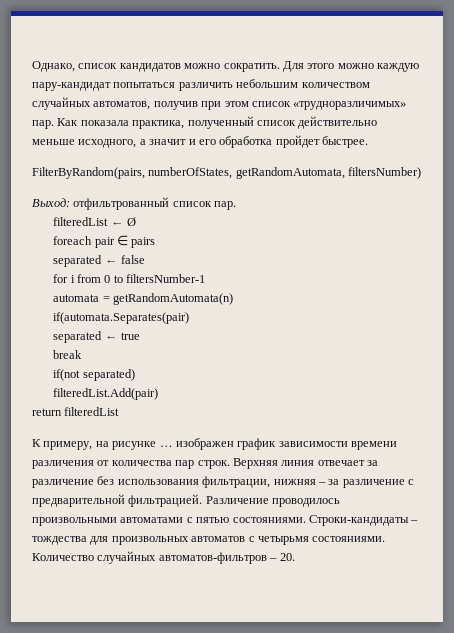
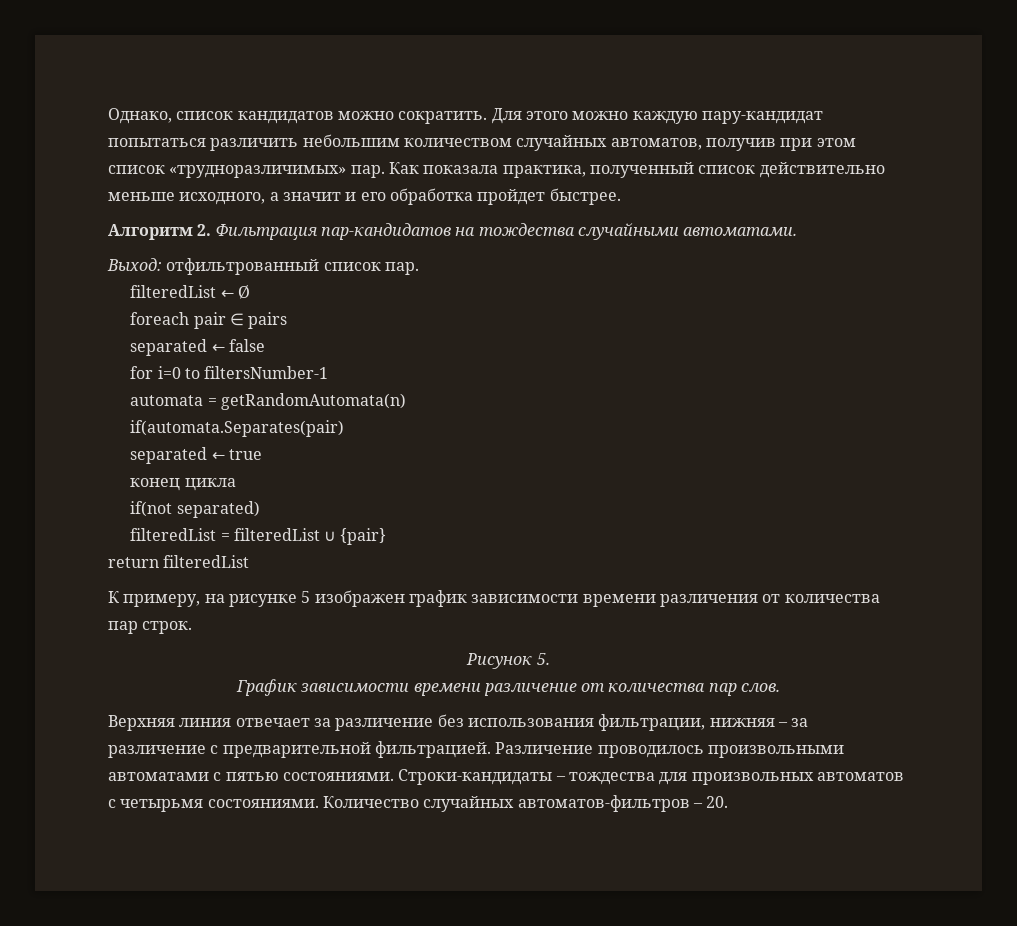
[32,167,422,179] FilterByRandom(pairs, numberOfStates, getRandomAutomata, filtersNumber) -> [108,223,798,240] Алгоритм 2. Фильтрация пар-кандидатов на тождества случайными автоматами.
[70,274,111,283] i from 0 -> [157,366,181,379] i=0
[53,350,83,359] break -> [130,478,236,491] конец цикла
[53,388,159,400] filteredList.Add(pair) -> [130,528,387,545] filteredList = filteredList ∪ {pair}
[159,445,173,447] … -> [301,591,311,603] 5
(230, 464) none -> [466,653,550,669] [235,679,781,696] // Рисунок 5. // График зависимости времени различение от количества пар слов. //

